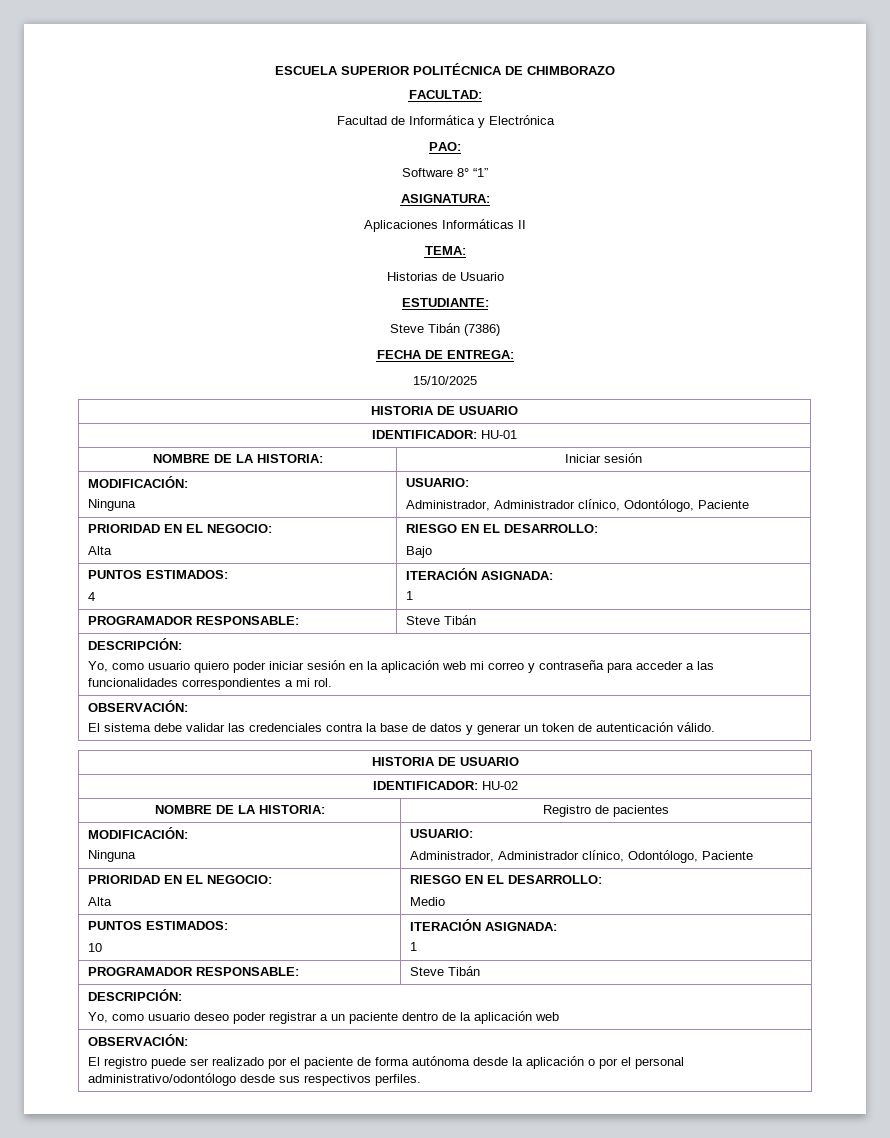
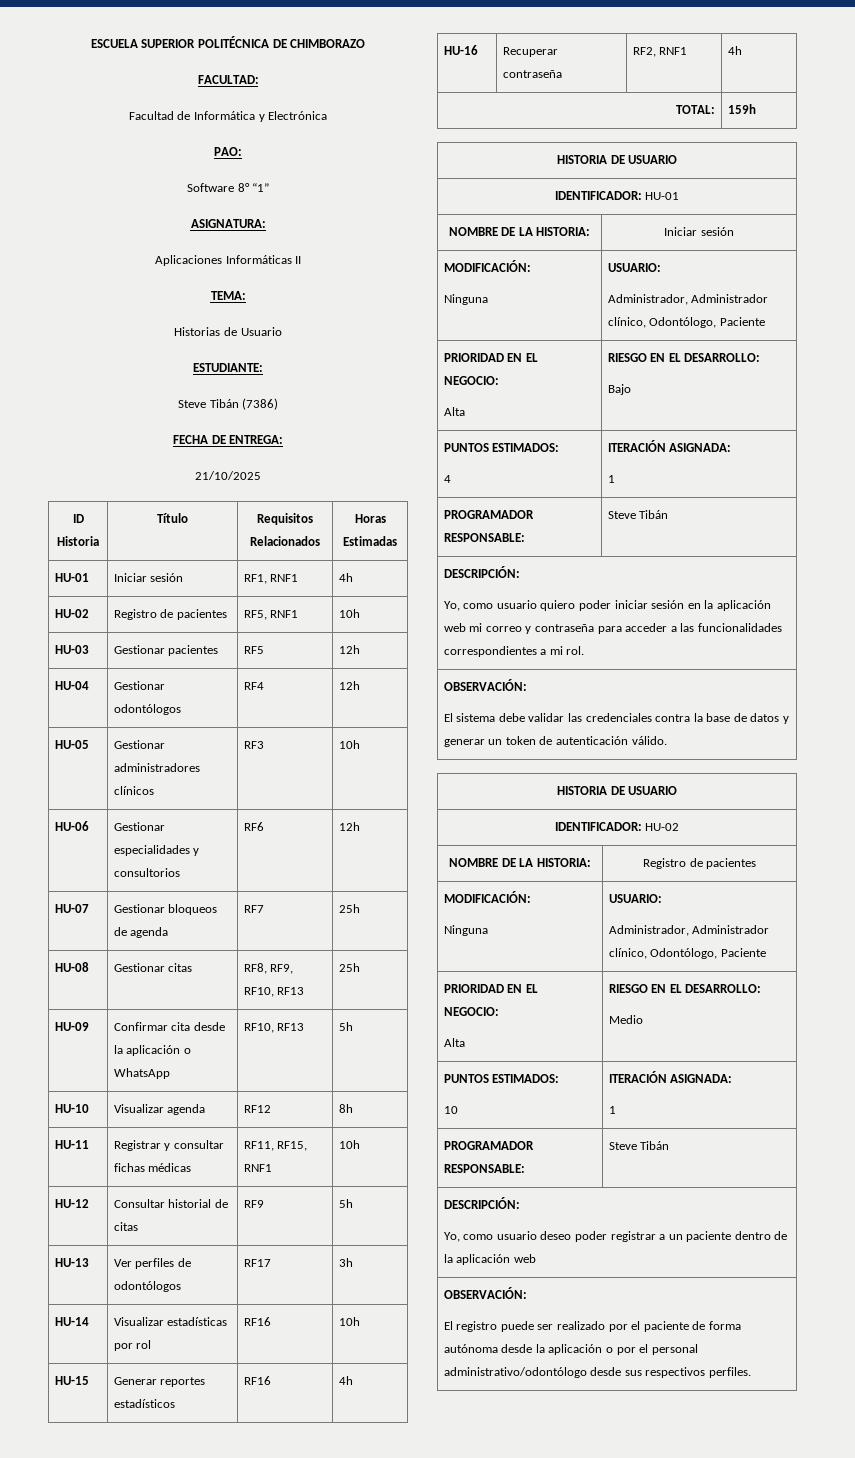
[413,376,477,385] 15/10/2025 -> [195,471,261,480] [72,514,84,523] [57,536,99,546] [157,513,188,523] [257,513,313,525] [250,536,320,546] [354,514,386,523] [343,536,398,546] [54,573,89,582] [113,573,184,582] [243,574,299,584] [338,573,353,582] [54,609,89,618] [113,609,227,620] [243,610,299,620] [338,609,360,618] [54,645,89,654] [113,645,219,656] [243,646,264,654] [338,645,360,654] [54,681,89,690] [113,681,165,690] [113,704,181,715] [243,682,264,690] [338,681,360,690] [54,740,89,749] [113,740,165,749] [113,763,200,772] [113,786,154,795] [243,741,264,749] [338,740,360,749] [54,821,89,831] [113,822,165,831] [113,845,200,856] [113,868,180,877] [243,822,264,831] [338,822,360,831] [54,904,89,913] [113,904,218,915] [113,927,169,938] [243,905,264,913] [338,904,360,913] [54,962,89,972] [113,963,193,972] [243,963,294,974] [243,987,305,997] [338,963,360,972] [54,1022,89,1031] [113,1022,225,1031] [113,1045,191,1056] [113,1068,170,1079] [243,1023,305,1033] [338,1022,353,1031] [54,1104,89,1113] [113,1104,206,1115] [243,1105,271,1113] [338,1104,353,1113] [54,1140,89,1149] [113,1140,224,1151] [113,1163,192,1172] [243,1141,308,1151] [243,1164,272,1172] [338,1140,360,1149] [54,1199,89,1208] [113,1199,228,1208] [113,1222,138,1231] [243,1200,264,1208] [338,1199,353,1208] [54,1258,89,1267] [113,1258,191,1269] [113,1281,181,1292] [243,1259,271,1267] [338,1258,353,1267] [54,1317,89,1326] [113,1317,228,1326] [113,1340,152,1351] [243,1317,271,1326] [338,1317,360,1326] [54,1376,89,1385] [113,1377,206,1387] [113,1399,175,1408] [243,1376,271,1385] [338,1376,353,1385] [443,45,478,55] [502,47,558,57] [502,70,562,78] [632,47,688,57] [727,46,742,55] [676,105,716,114] [727,104,756,114] 21/10/2025 // ID Historia | Título | Requisitos Relacionados | Horas Estimadas // HU-01 | Iniciar sesión | RF1, RNF1 | 4h // HU-02 | Registro de pacientes | RF5, RNF1 | 10h // HU-03 | Gestionar pacientes | RF5 | 12h // HU-04 | Gestionar odontólogos | RF4 | 12h // HU-05 | Gestionar administradores clínicos | RF3 | 10h // HU-06 | Gestionar especialidades y consultorios | RF6 | 12h // HU-07 | Gestionar bloqueos de agenda | RF7 | 25h // HU-08 | Gestionar citas | RF8, RF9, RF10, RF13 | 25h // HU-09 | Confirmar cita desde la aplicación o WhatsApp | RF10, RF13 | 5h // HU-10 | Visualizar agenda | RF12 | 8h // HU-11 | Registrar y consultar fichas médicas | RF11, RF15, RNF1 | 10h // HU-12 | Consultar historial de citas | RF9 | 5h // HU-13 | Ver perfiles de odontólogos | RF17 | 3h // HU-14 | Visualizar estadísticas por rol | RF16 | 10h // HU-15 | Generar reportes estadísticos | RF16 | 4h // HU-16 | Recuperar contraseña | RF2, RNF1 | 4h // TOTAL: | 159h

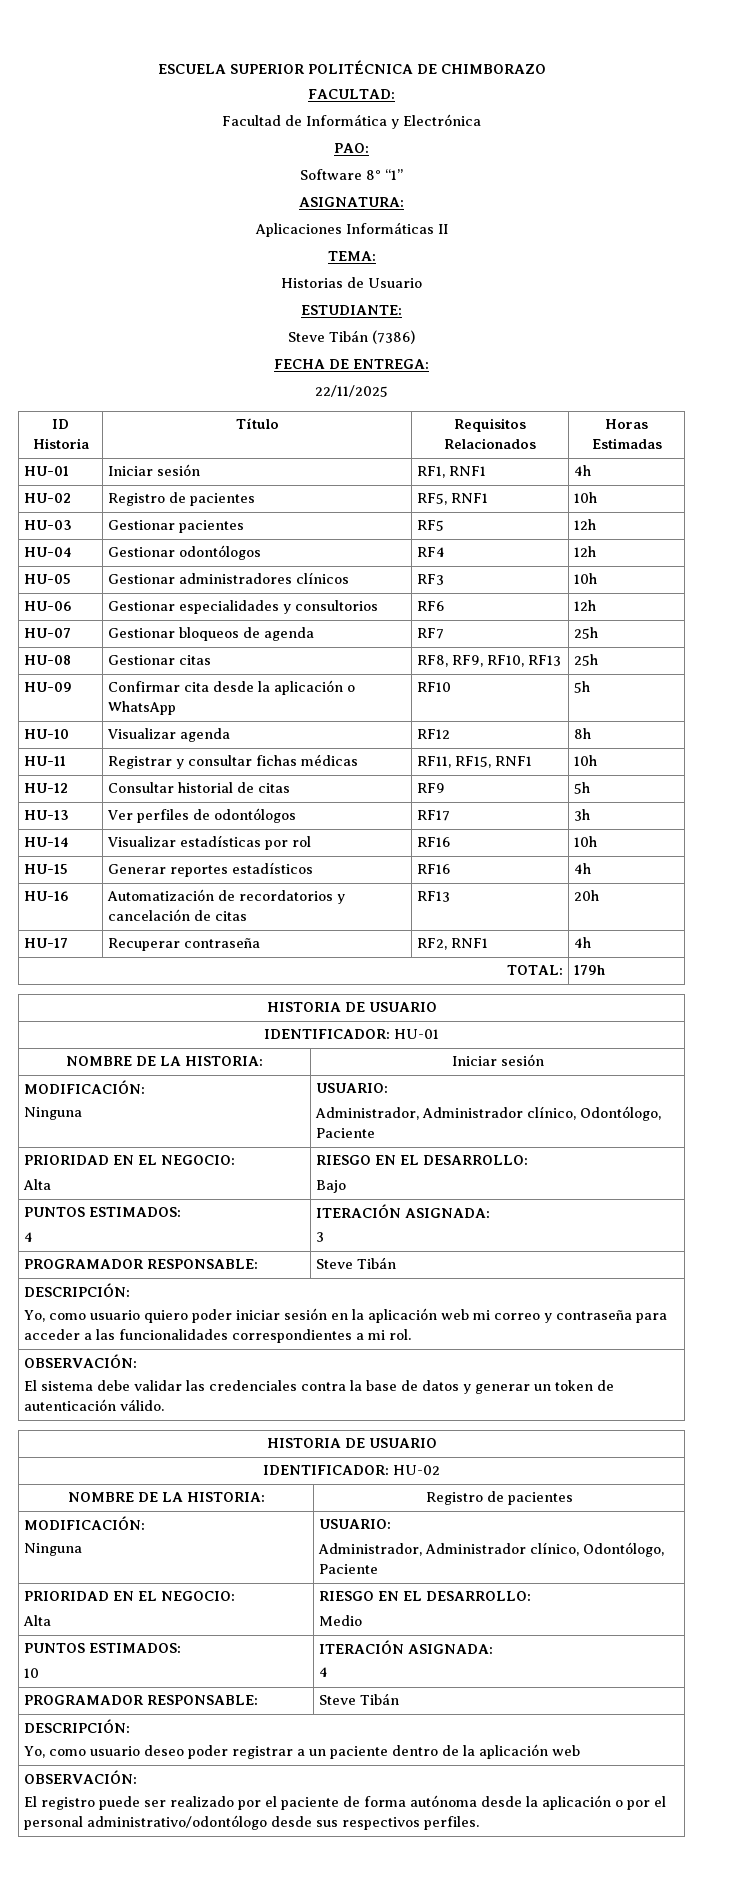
[195,471,261,480] 21/10/2025 -> [315,385,388,397] 22/11/2025
[243,1023,305,1033] RF10, RF13 -> [417,682,452,692] RF10
(478, 50) none -> [107,889,346,904] [108,909,248,921] [417,891,451,902] [574,890,600,901] [24,938,69,948] | Automatización de recordatorios y cancelación de citas | RF13 | 20h // HU-17
[727,104,756,114] 159h -> [574,965,606,975] 179h
[607,475,615,483] 1 -> [316,1232,325,1242] 3
[608,1106,616,1114] 1 -> [319,1667,329,1677] 4

